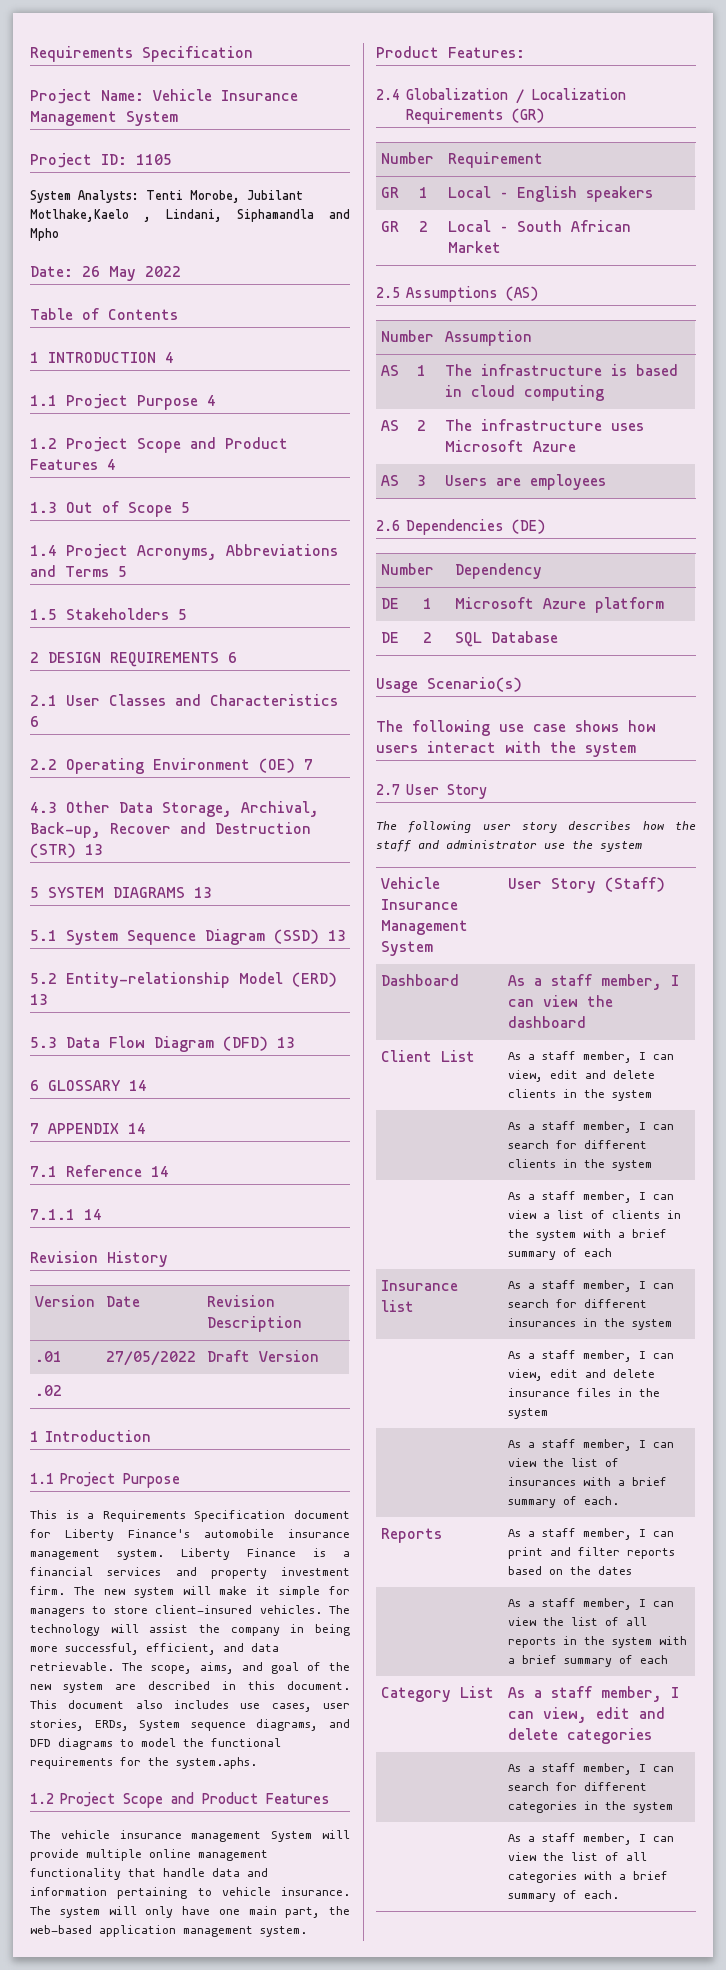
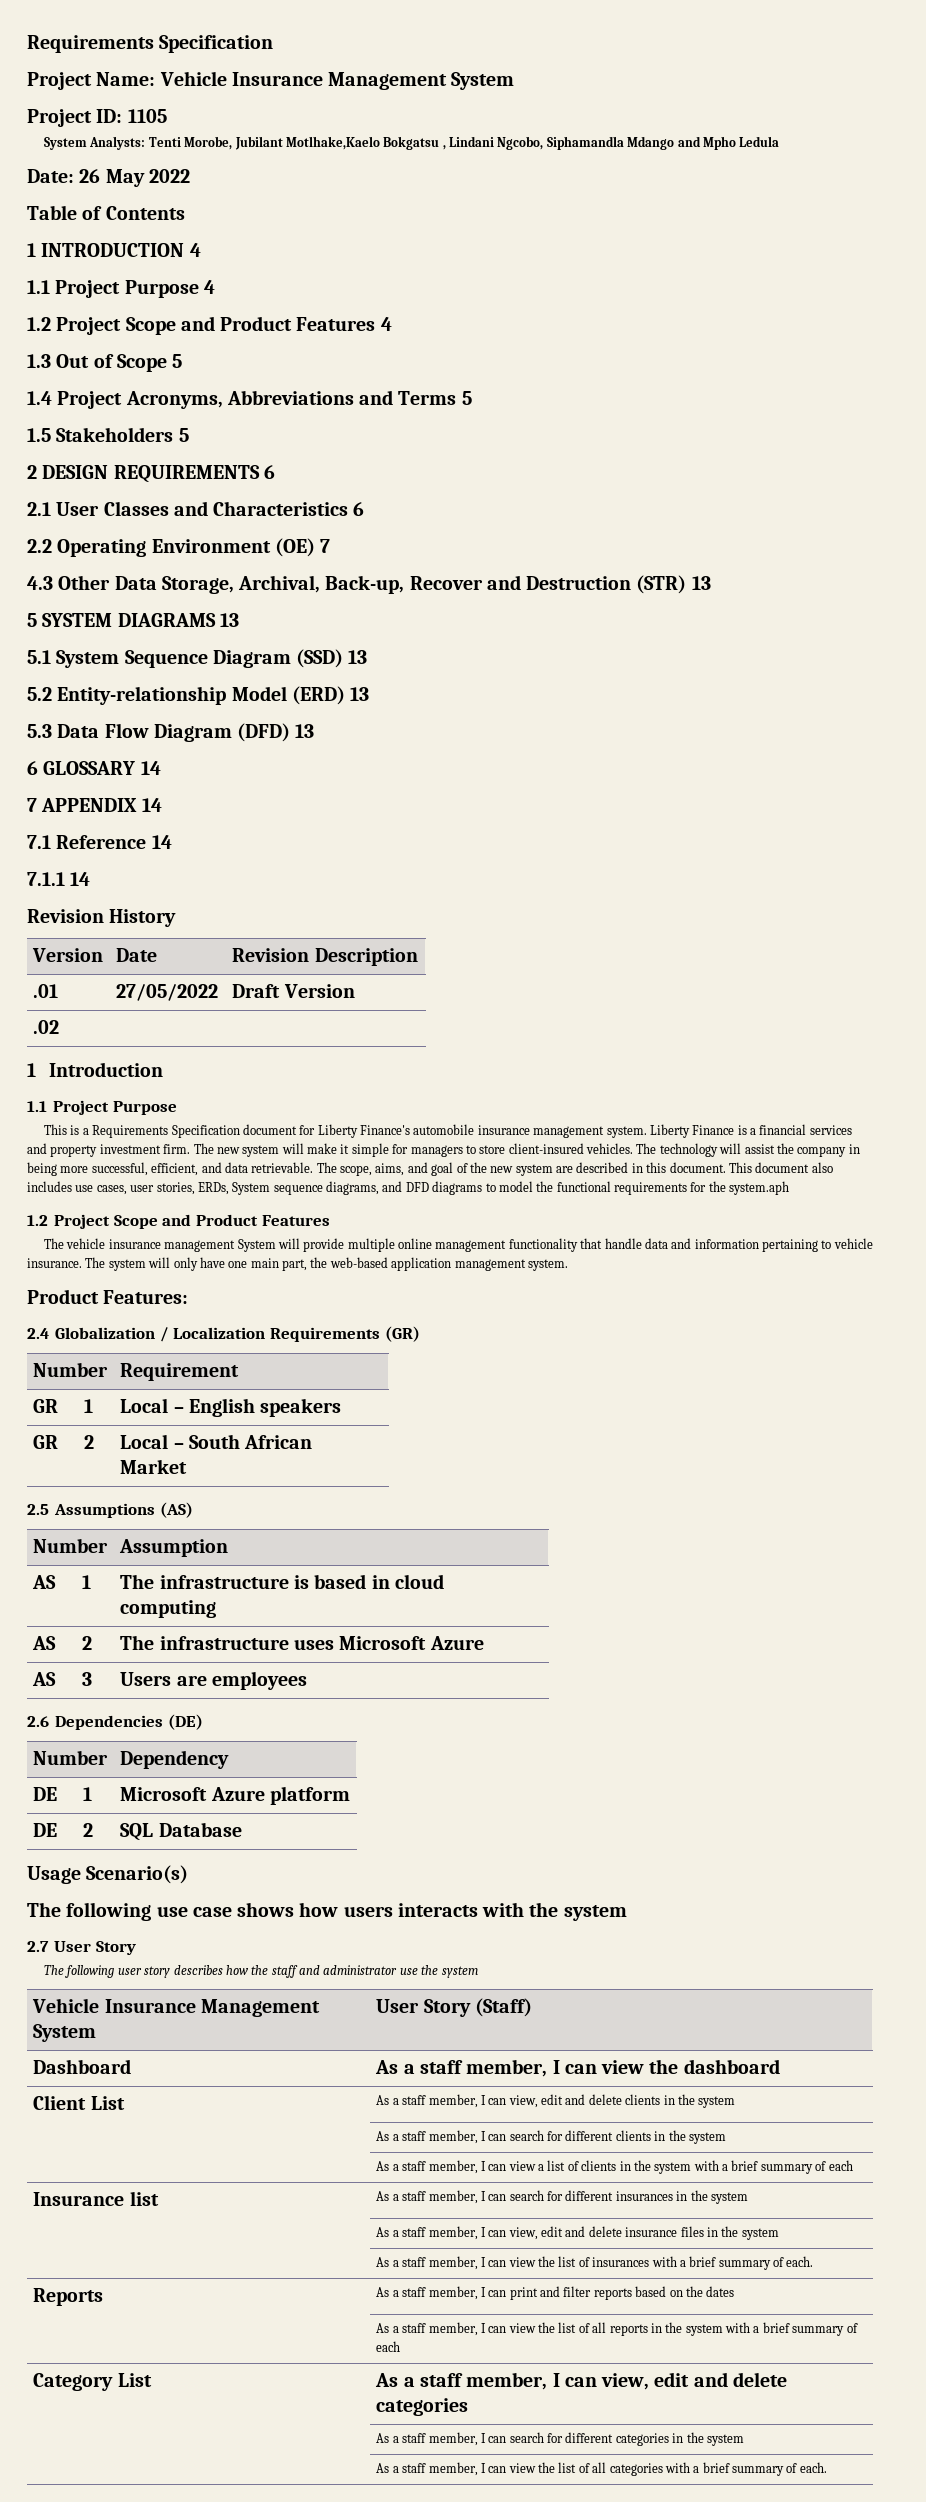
[144,209,314,222] , Lindani, Siphamandla -> [383,136,675,150] Bokgatsu , Lindani Ngcobo, Siphamandla Mdango
(59, 234) none -> [739,136,780,147] Ledula
[176,1757,257,1769] system.aphs. -> [729,1181,790,1195] system.aph
[427,741,496,753] interact -> [397,1903,478,1917] interacts

